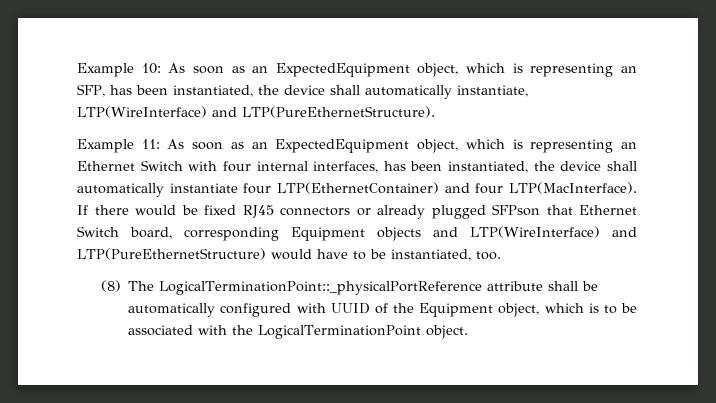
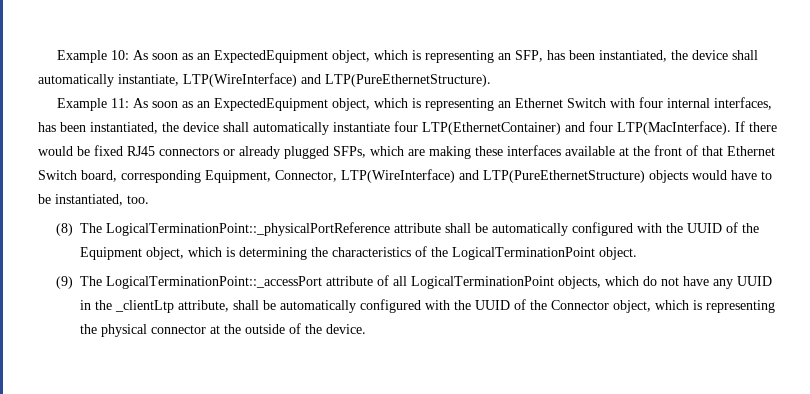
[492,204,540,216] SFPson -> [333,145,698,159] SFPs, which are making these interfaces available at the front of
[291,227,458,241] Equipment objects and -> [205,170,337,183] Equipment, Connector,
(266, 254) none -> [649,170,688,183] objects
(326, 308) none -> [666,223,684,233] the
[603,303,637,314] [128,325,228,336] to be associated with -> [239,246,428,260] determining the characteristics of
(469, 332) none -> [56,275,773,289] [80,299,776,313] [80,323,367,337] // (9) The LogicalTerminationPoint::_accessPort attribute of all LogicalTerminationPoint objects, which do not have any UUID in the _clientLtp attribute, shall be automatically configured with the UUID of the Connector object, which is representing the physical connector at the outside of the device.

